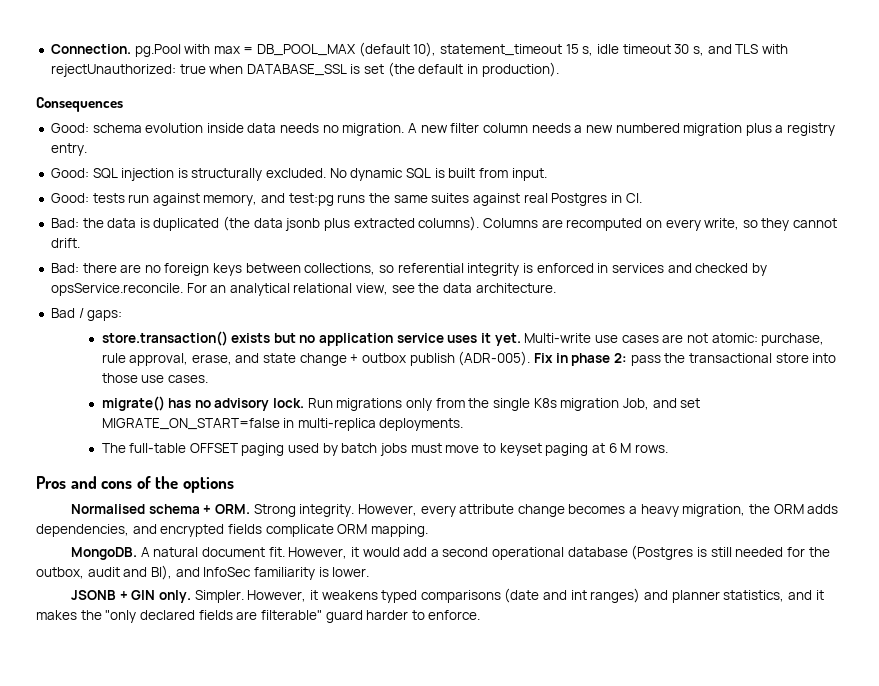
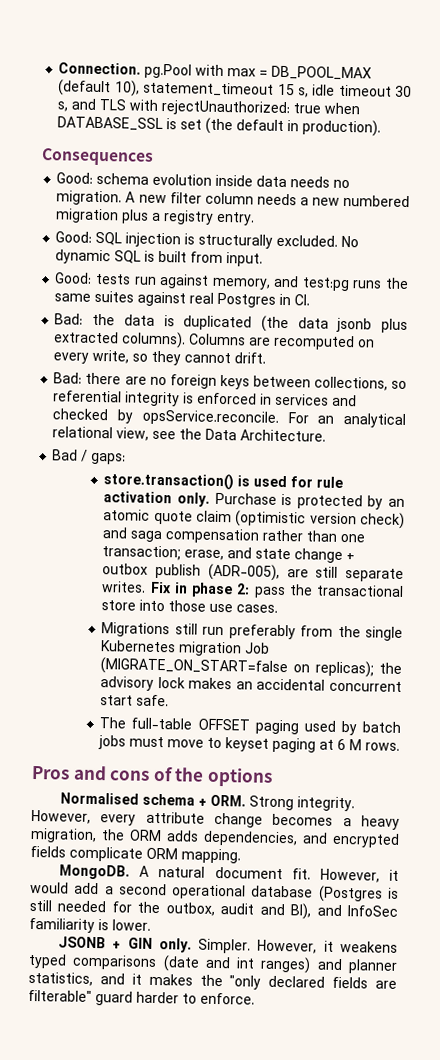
[443,283,556,293] data architecture. -> [205,428,327,442] Data Architecture.
[231,333,825,346] [101,353,189,366] exists but no application service uses it yet. Multi-write use cases are not atomic: purchase, rule approval, -> [237,475,344,489] [103,491,405,510] [103,509,405,529] [102,527,366,544] [102,545,182,561] is used for rule activation only. Purchase is protected by an atomic quote claim (optimistic version check) and saga compensation rather than one transaction;
[458,351,531,366] (ADR-005). -> [207,563,405,582] [101,581,147,593] (ADR-005), are still separate writes.
[101,396,701,411] [101,418,464,431] migrate() has no advisory lock. Run migrations only from the single K8s migration Job, and set MIGRATE_ON_START=false in multi-replica deployments. -> [101,622,404,641] [101,640,271,657] [100,657,402,678] [100,676,402,692] [100,694,170,707] Migrations still run preferably from the single Kubernetes migration Job (MIGRATE_ON_START=false on replicas); the advisory lock makes an accidental concurrent start safe.

